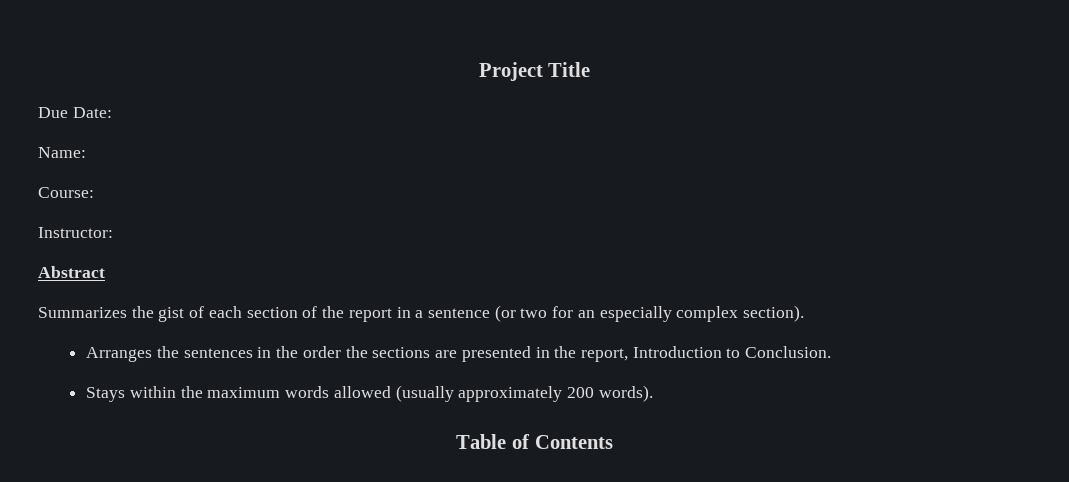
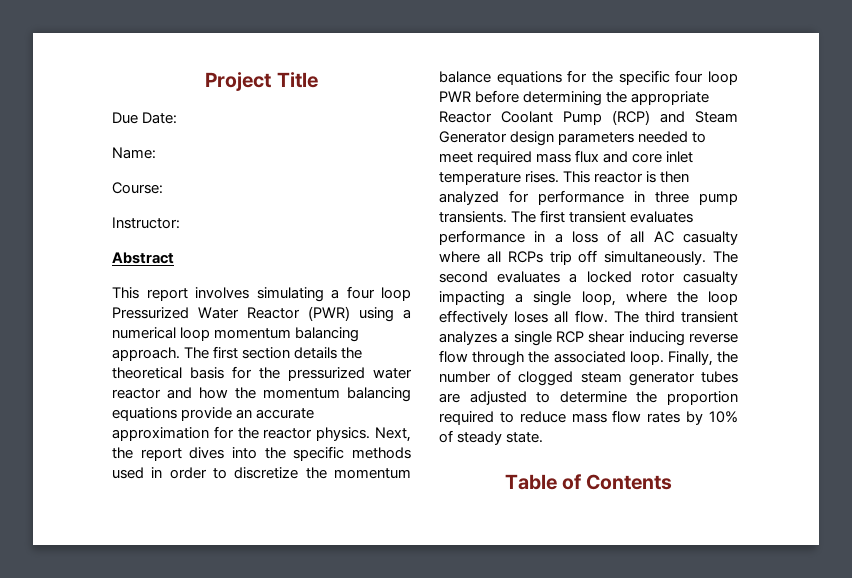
[38,305,805,322] [86,346,832,362] [86,385,653,402] Summarizes the gist of each section of the report in a sentence (or two for an especially complex section). // Arranges the sentences in the order the sections are presented in the report, Introduction to Conclusion. // Stays within the maximum words allowed (usually approximately 200 words). -> [112,286,411,302] [112,306,411,322] [112,327,360,342] [112,346,363,361] [112,366,412,381] [112,387,411,402] [112,407,315,421] [112,426,412,442] [112,446,411,461] [112,467,411,479] [439,70,738,85] [439,90,710,106] [439,110,738,125] [439,131,707,146] [439,150,694,165] [439,171,690,185] [439,190,738,205] [439,210,694,223] [439,230,738,245] [439,250,738,265] [439,271,738,285] [439,291,738,306] [439,310,738,325] [439,331,738,346] [439,350,738,366] [439,370,738,386] [439,391,738,405] [439,410,738,425] [439,430,544,445] This report involves simulating a four loop Pressurized Water Reactor (PWR) using a numerical loop momentum balancing approach. The first section details the theoretical basis for the pressurized water reactor and how the momentum balancing equations provide an accurate approximation for the reactor physics. Next, the report dives into the specific methods used in order to discretize the momentum balance equations for the specific four loop PWR before determining the appropriate Reactor Coolant Pump (RCP) and Steam Generator design parameters needed to meet required mass flux and core inlet temperature rises. This reactor is then analyzed for performance in three pump transients. The first transient evaluates performance in a loss of all AC casualty where all RCPs trip off simultaneously. The second evaluates a locked rotor casualty impacting a single loop, where the loop effectively loses all flow. The third transient analyzes a single RCP shear inducing reverse flow through the associated loop. Finally, the number of clogged steam generator tubes are adjusted to determine the proportion required to reduce mass flow rates by 10% of steady state.

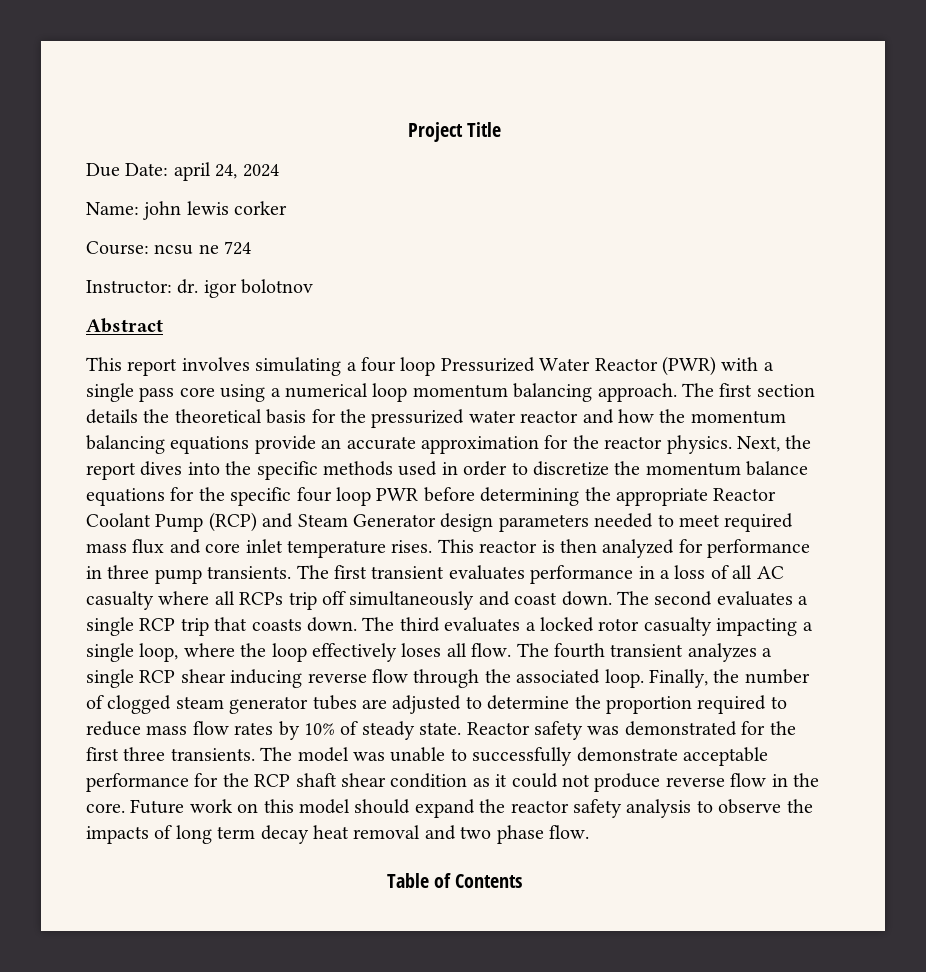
[112,147,156,159] [112,182,163,194] [112,217,180,229] // Name: // Course: // Instructor: -> [173,162,279,181] [86,201,288,220] [86,241,252,255] [86,279,314,298] april 24, 2024 // Name: john lewis corker // Course: ncsu ne 724 // Instructor: dr. igor bolotnov
(350, 313) none -> [721,357,774,371] [86,383,215,402] with a single pass core
[604,251,738,265] [439,271,488,283] simultaneously. The second -> [349,591,809,610] [86,617,440,636] simultaneously and coast down. The second evaluates a single RCP trip that coasts down. The third
[644,311,675,323] third -> [553,643,605,658] fourth
(544, 437) none -> [466,721,796,740] [86,747,768,766] [86,773,819,792] [86,799,813,818] [86,825,589,844] Reactor safety was demonstrated for the first three transients. The model was unable to successfully demonstrate acceptable performance for the RCP shaft shear condition as it could not produce reverse flow in the core. Future work on this model should expand the reactor safety analysis to observe the impacts of long term decay heat removal and two phase flow.

